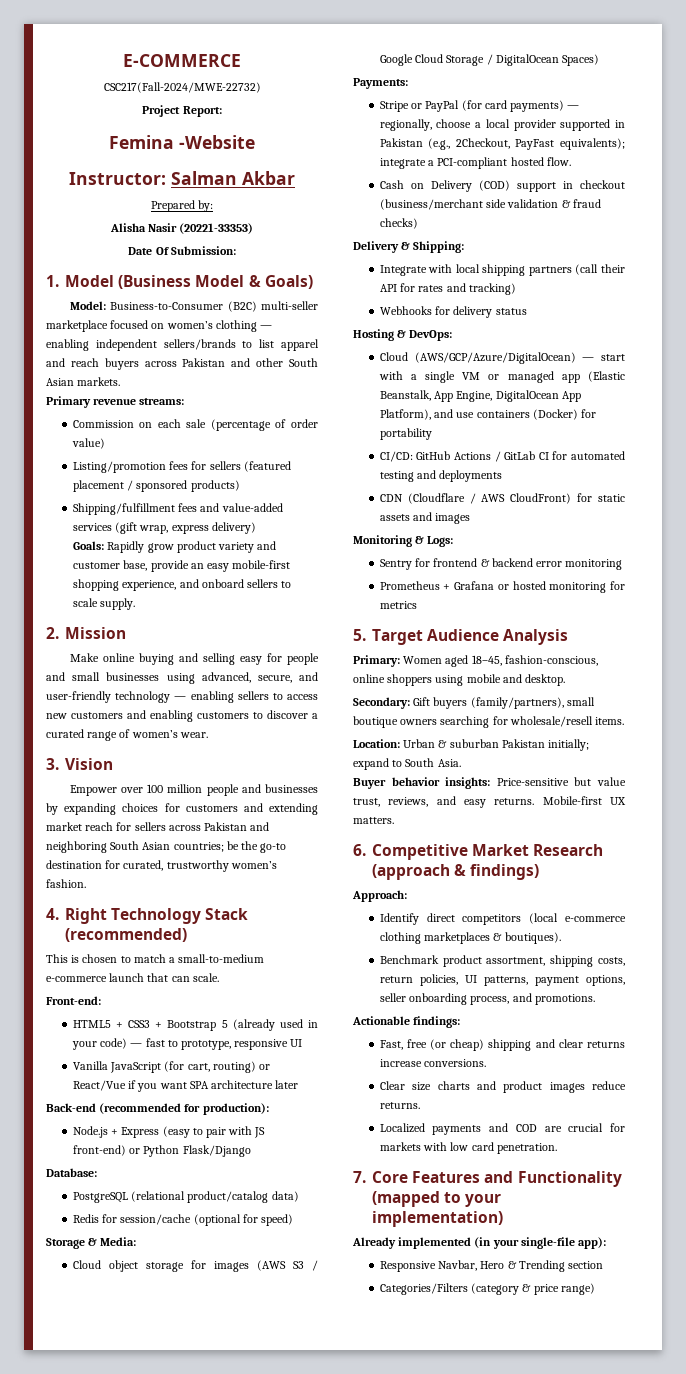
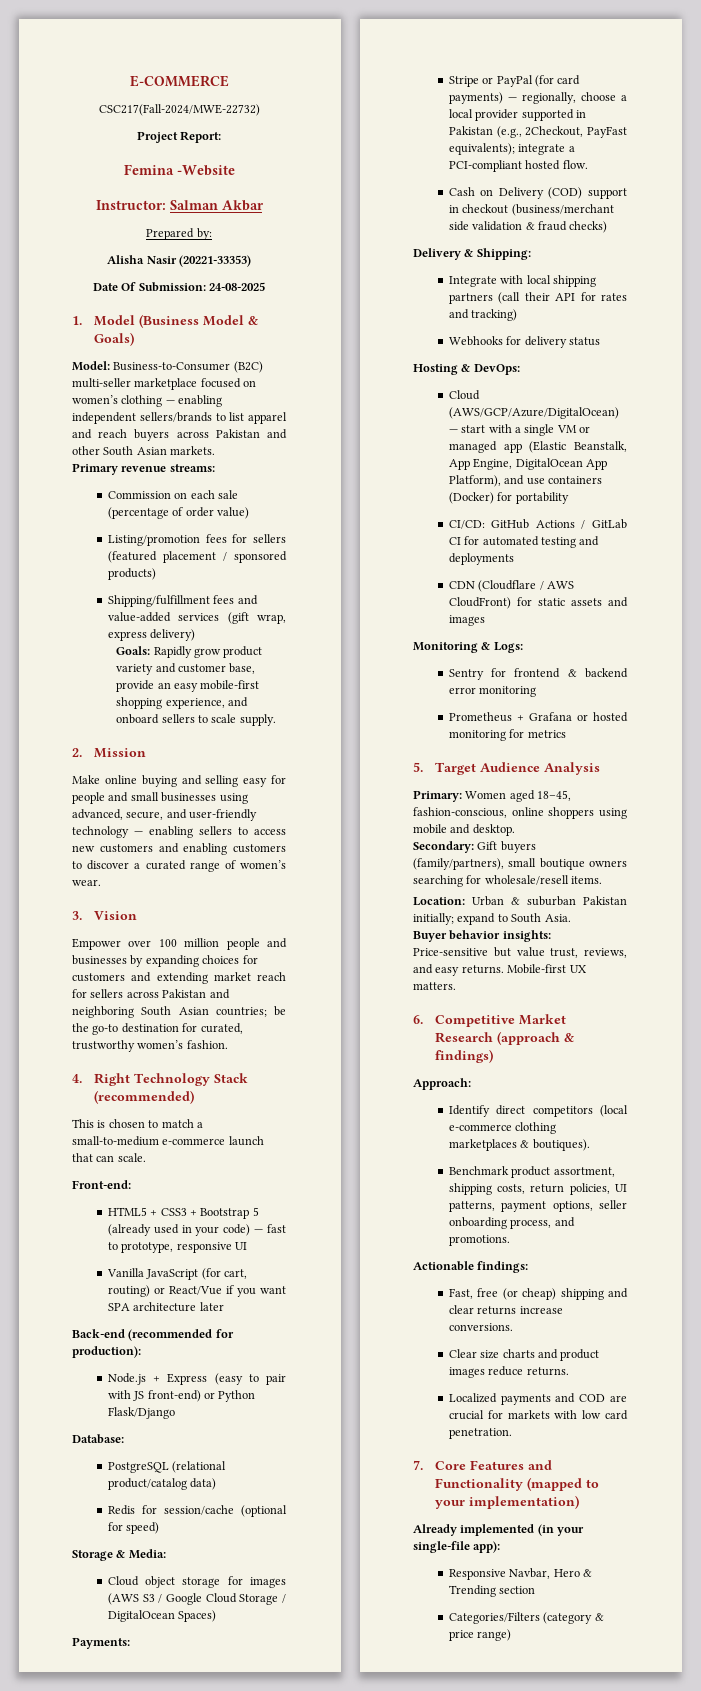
(236, 250) none -> [209,282,266,291] 24-08-2025

